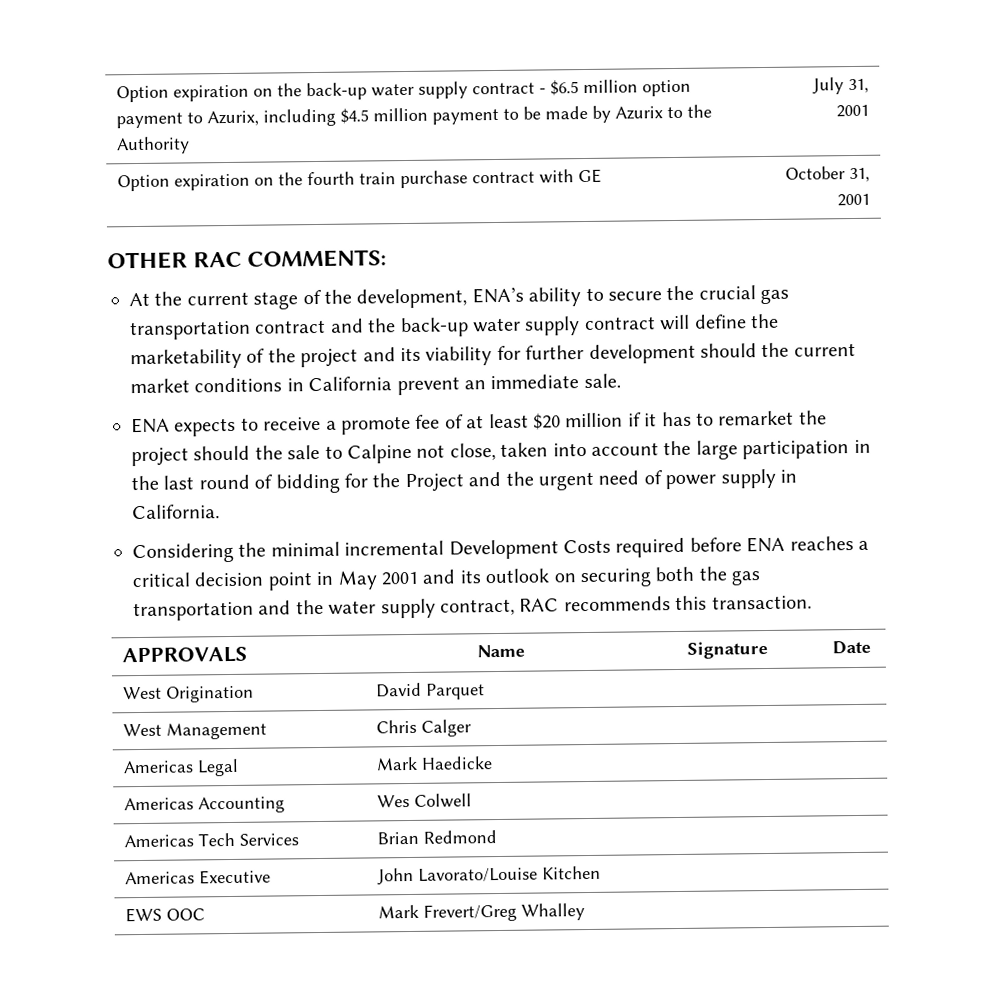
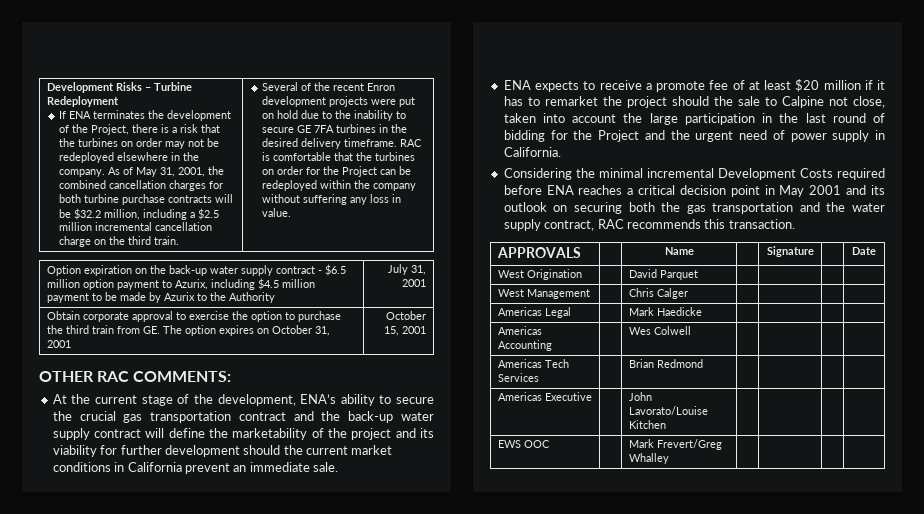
(115, 94) none -> [46,82,192,93] [46,96,119,107] [58,110,231,121] [58,124,220,135] [58,138,219,149] [58,152,199,163] [58,166,224,177] [58,180,223,191] [58,194,233,205] [58,208,219,220] [58,222,212,231] [58,236,179,247] [261,82,395,91] [261,96,415,107] [261,110,406,121] [261,124,407,133] [261,138,422,149] [261,152,415,161] [261,166,411,177] [261,180,416,191] [261,194,401,205] [261,208,291,217] Development Risks – Turbine Redeployment // If ENA terminates the development of the Project, there is a risk that the turbines on order may not be redeployed elsewhere in the company. As of May 31, 2001, the combined cancellation charges for both turbine purchase contracts will be $32.2 million, including a $2.5 million incremental cancellation charge on the third train. | Several of the recent Enron development projects were put on hold due to the inability to secure GE 7FA turbines in the desired delivery timeframe. RAC is comfortable that the turbines on order for the Project can be redeployed within the company without suffering any loss in value. //
[116,168,602,192] [785,166,871,183] Option expiration on the fourth train purchase contract with GE | October 31, -> [46,311,341,322] [46,325,330,336] [46,340,71,348] [386,311,427,320] [384,326,400,336] Obtain corporate approval to exercise the option to purchase the third train from GE. The option expires on October 31, 2001 | October 15,

